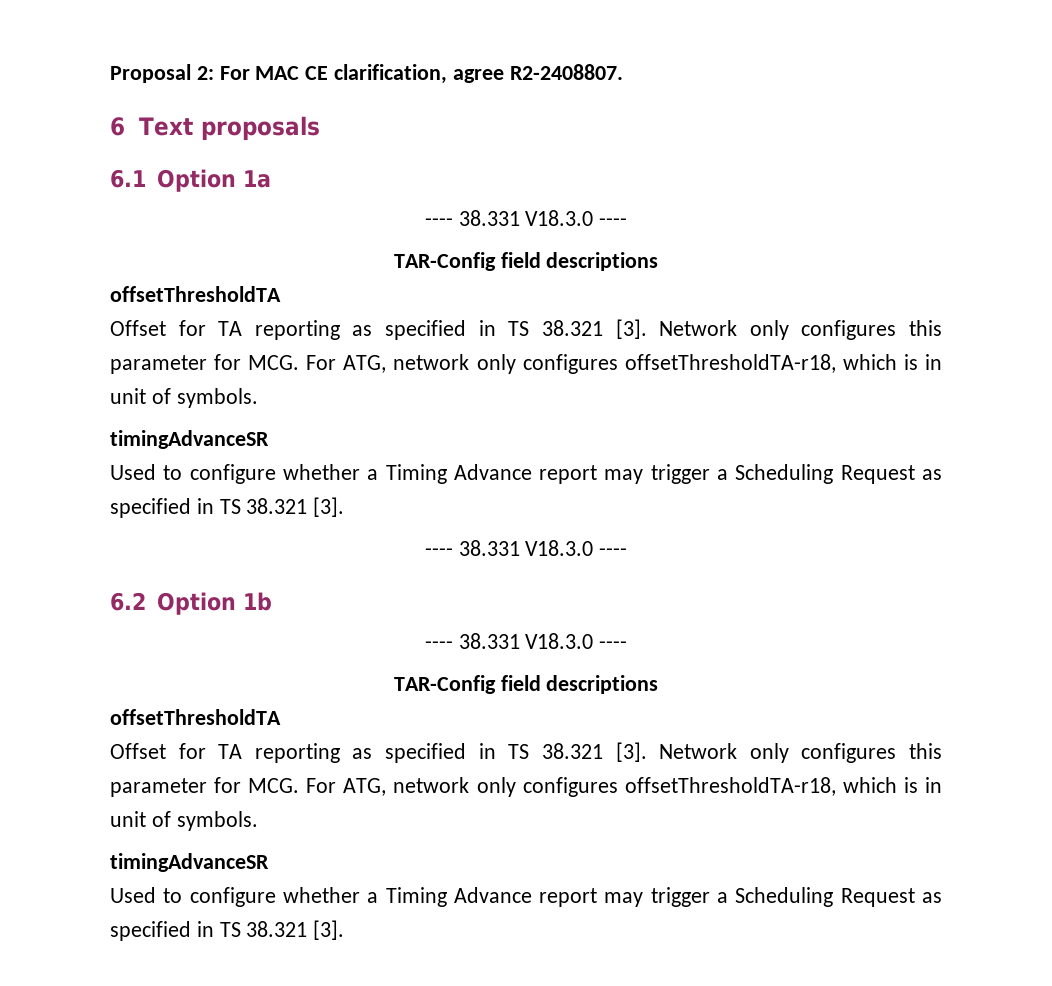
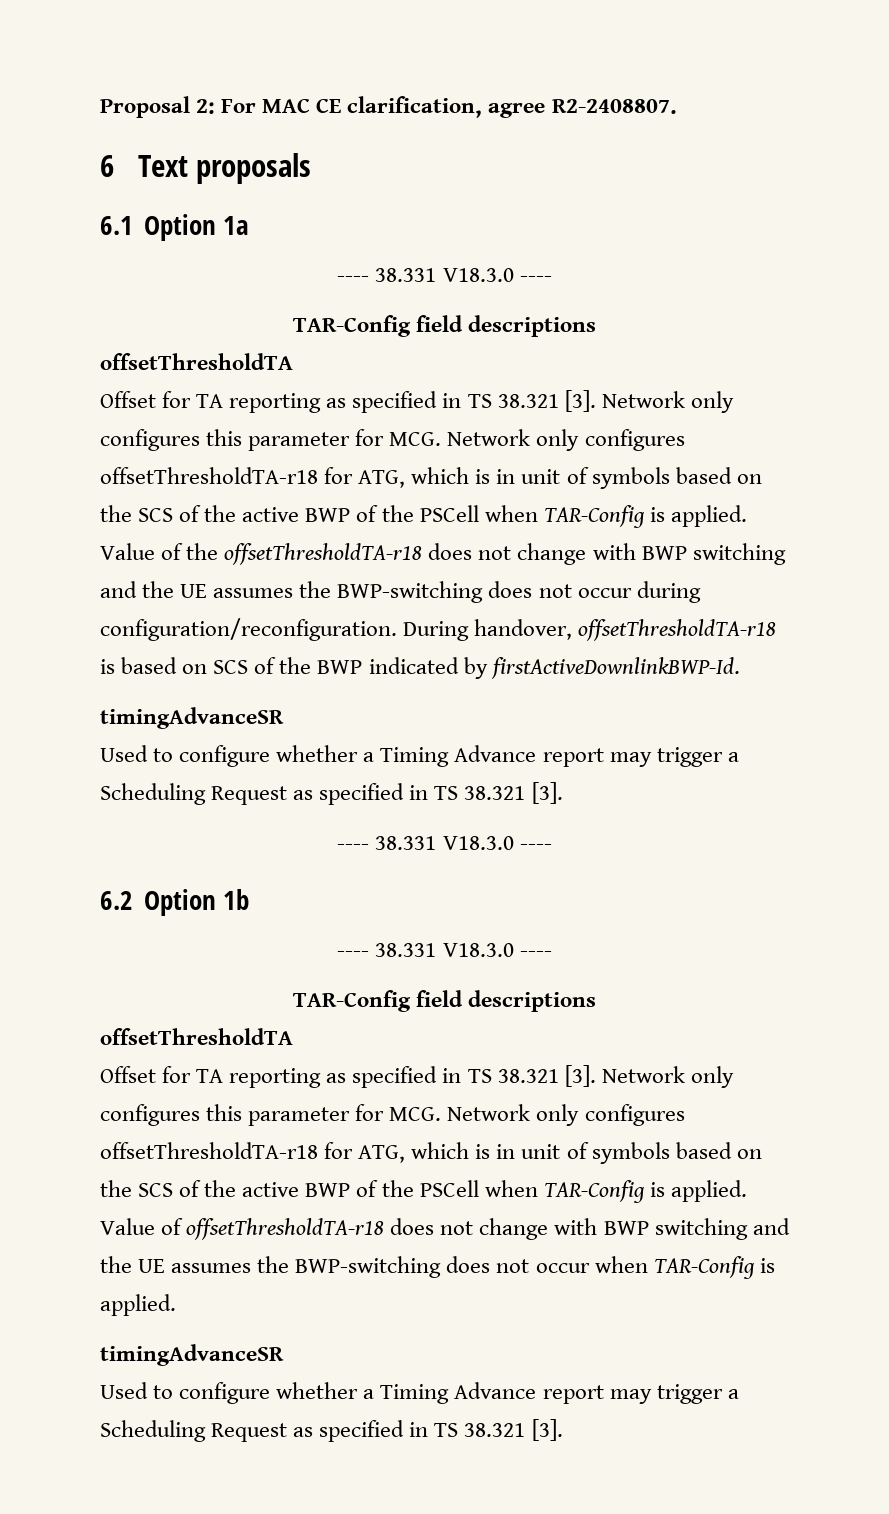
[306,354,942,374] [110,388,258,408] For ATG, network only configures offsetThresholdTA-r18, which is in unit of symbols. -> [447,429,685,451] [100,467,762,489] [100,505,747,528] [100,543,786,565] [100,581,701,603] [100,618,777,641] [100,657,740,679] Network only configures offsetThresholdTA-r18 for ATG, which is in unit of symbols based on the SCS of the active BWP of the PSCell when TAR-Config is applied. Value of the offsetThresholdTA-r18 does not change with BWP switching and the UE assumes the BWP-switching does not occur during configuration/reconfiguration. During handover, offsetThresholdTA-r18 is based on SCS of the BWP indicated by firstActiveDownlinkBWP-Id.
[306,777,942,797] [110,811,258,831] For ATG, network only configures offsetThresholdTA-r18, which is in unit of symbols. -> [447,1104,685,1126] [100,1142,762,1164] [100,1180,747,1203] [100,1218,790,1240] [100,1256,775,1279] [100,1294,176,1316] Network only configures offsetThresholdTA-r18 for ATG, which is in unit of symbols based on the SCS of the active BWP of the PSCell when TAR-Config is applied. Value of offsetThresholdTA-r18 does not change with BWP switching and the UE assumes the BWP-switching does not occur when TAR-Config is applied.

